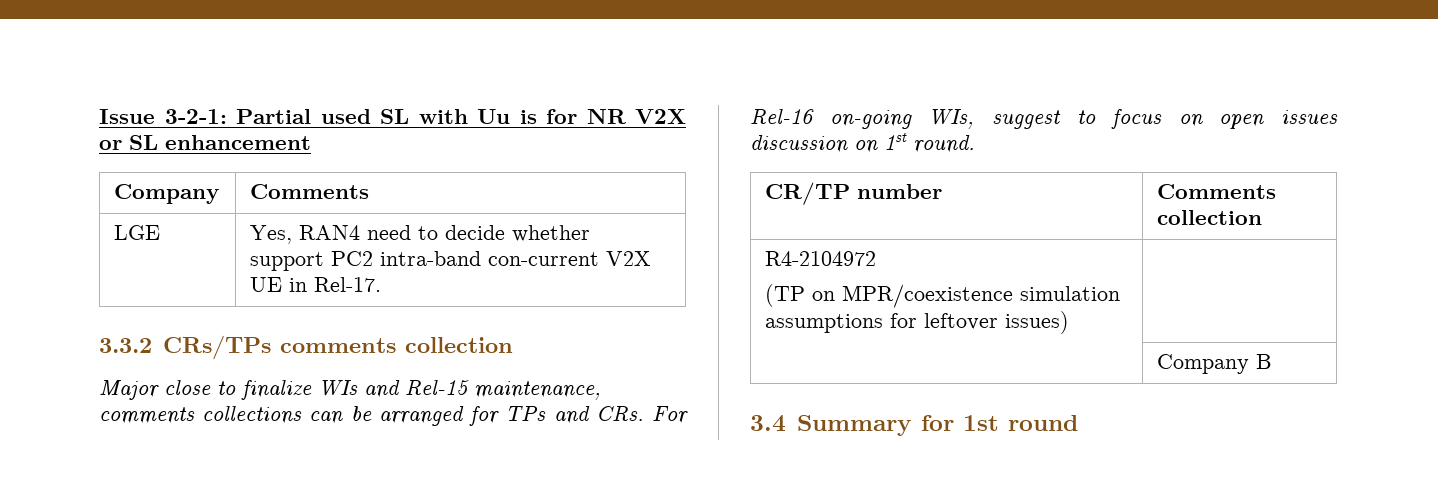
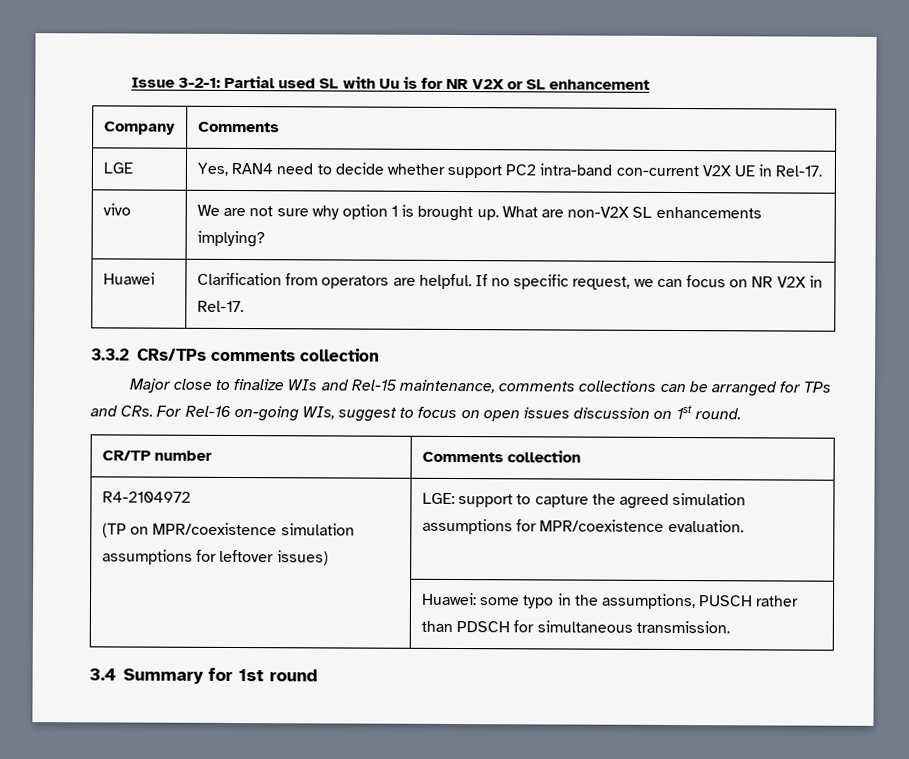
(382, 284) none -> [102,203,131,216] [196,204,762,222] [196,230,265,248] [102,272,155,285] [196,272,823,290] [196,300,244,313] // vivo | We are not sure why option 1 is brought up. What are non-V2X SL enhancements implying? // Huawei | Clarification from operators are helpful. If no specific request, we can focus on NR V2X in Rel-17.
[1157,354,1273,374] // | Company B -> [421,492,747,509] [421,518,744,535] [420,592,800,610] [420,620,730,634] LGE: support to capture the agreed simulation assumptions for MPR/coexistence evaluation. // | Huawei: some typo in the assumptions, PUSCH rather than PDSCH for simultaneous transmission.

